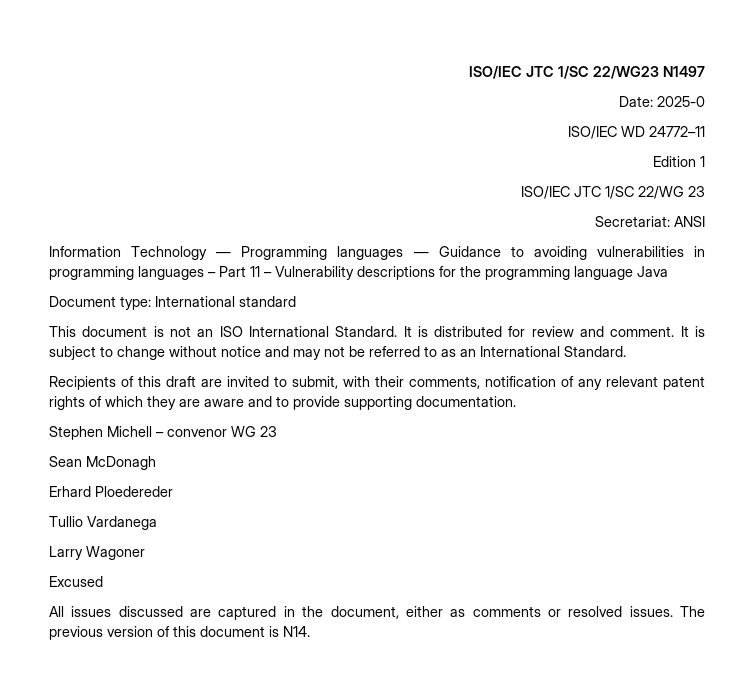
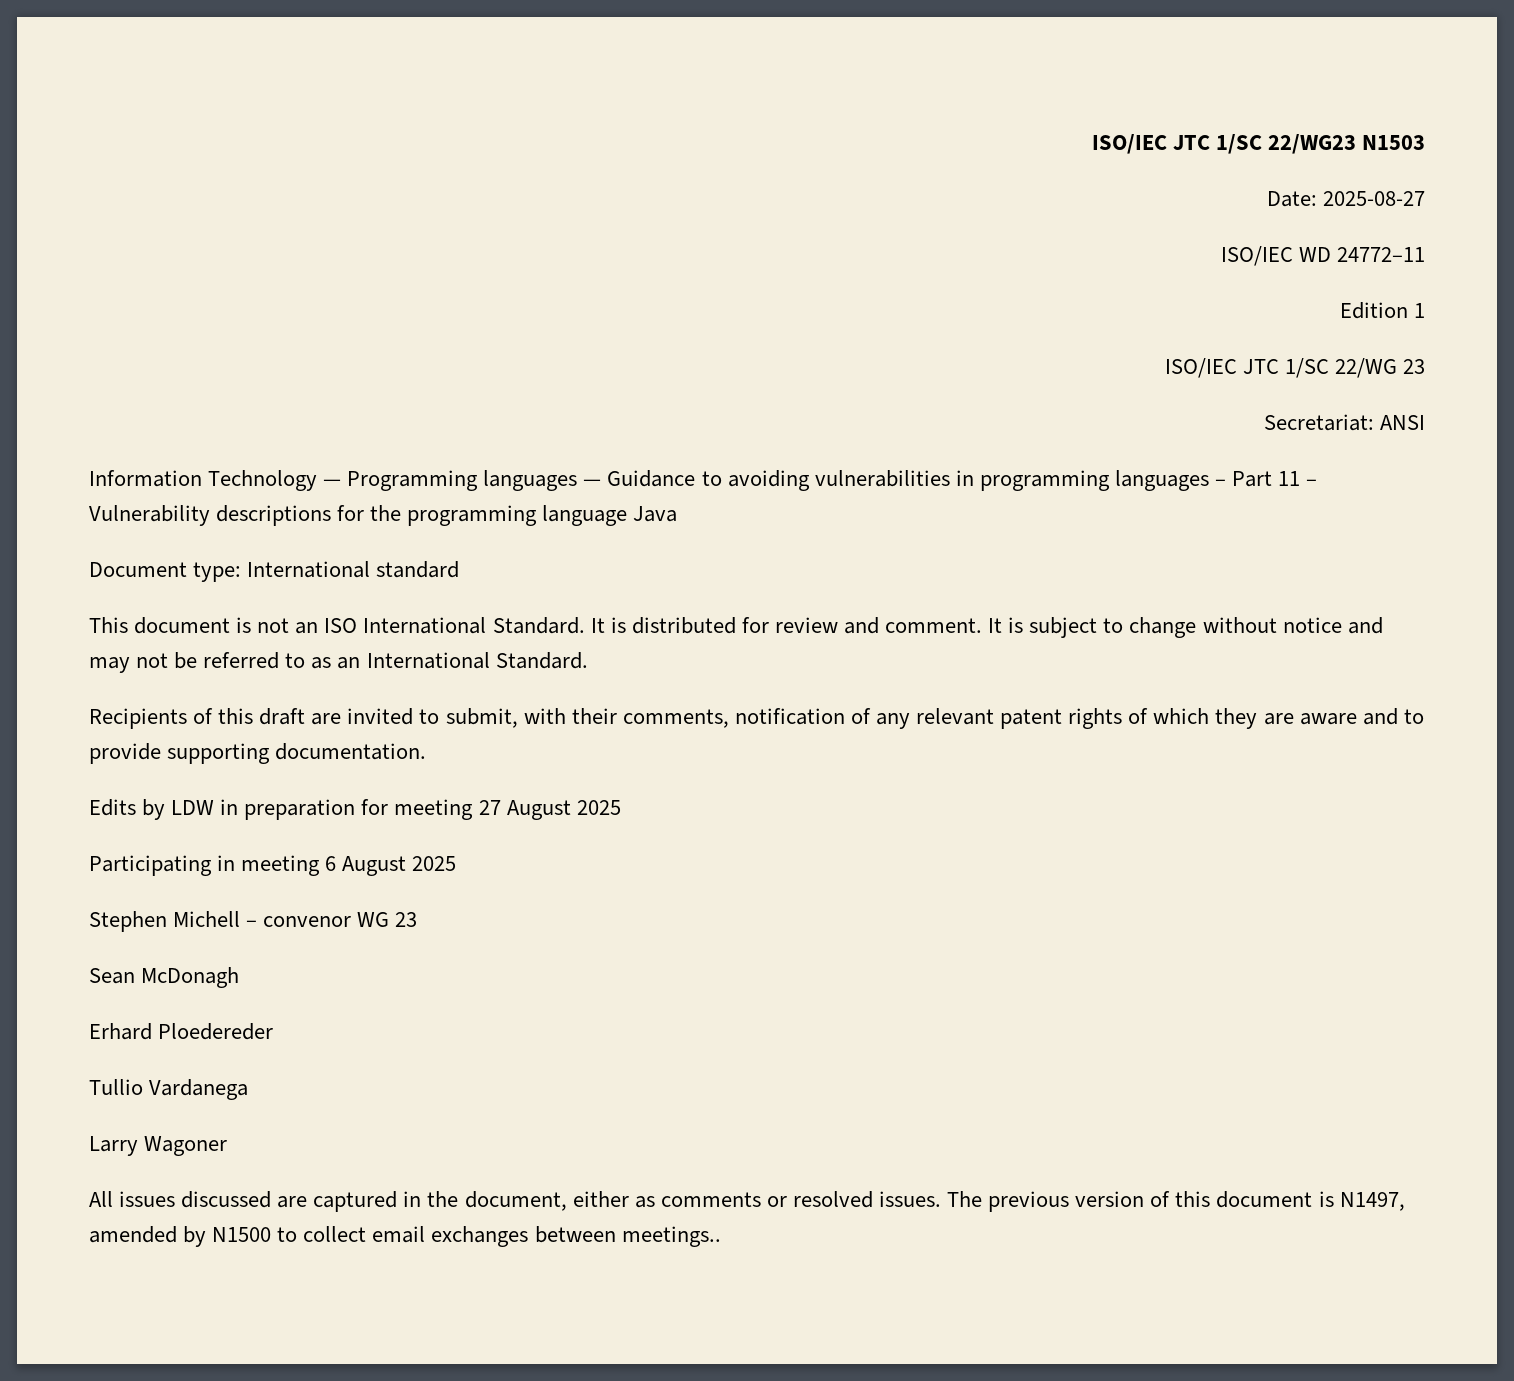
[663,66,705,77] N1497 -> [1362,135,1426,150] N1503
[657,96,705,107] 2025-0 -> [1323,191,1425,206] 2025-08-27
(516, 401) none -> [89,799,621,820] [89,855,457,876] // Edits by LDW in preparation for meeting 27 August 2025 // Participating in meeting 6 August 2025
[49,576,103,587] // Excused -> (228, 1146) none
[283,626,310,637] N14. -> [1339,1192,1405,1211] [89,1226,721,1247] N1497, amended by N1500 to collect email exchanges between meetings..

